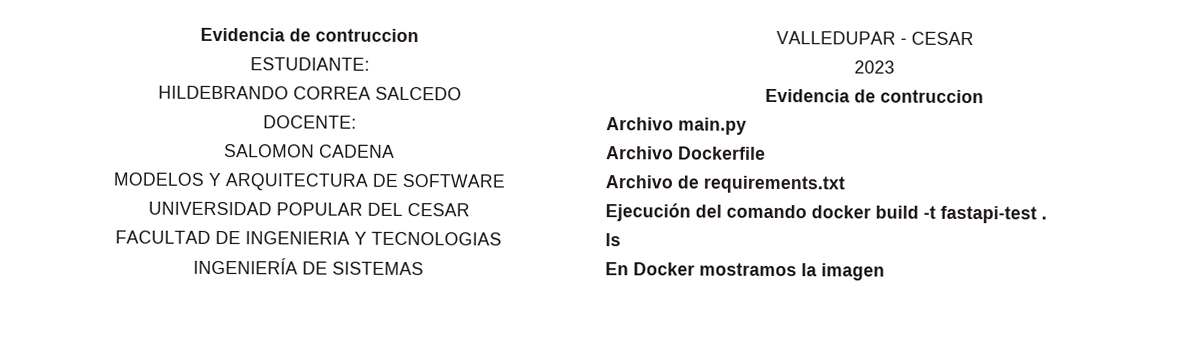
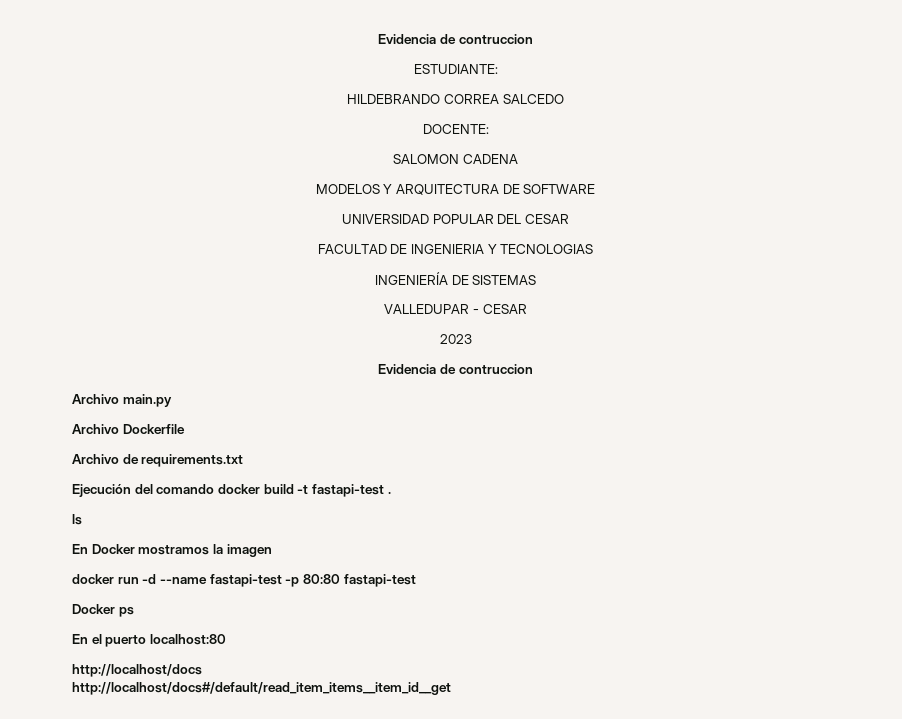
(885, 272) none -> [72,574,416,587] [72,604,134,617] [72,634,226,647] [72,664,202,677] [72,682,451,695] // docker run -d --name fastapi-test -p 80:80 fastapi-test // Docker ps // En el puerto localhost:80 // http://localhost/docs // http://localhost/docs#/default/read_item_items__item_id__get

